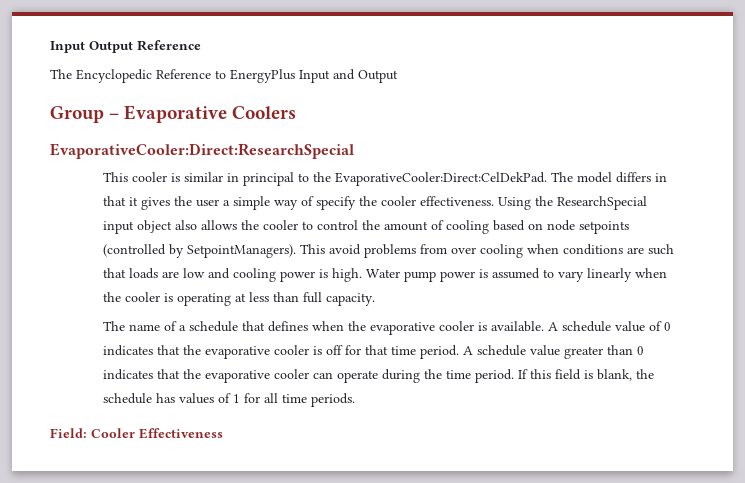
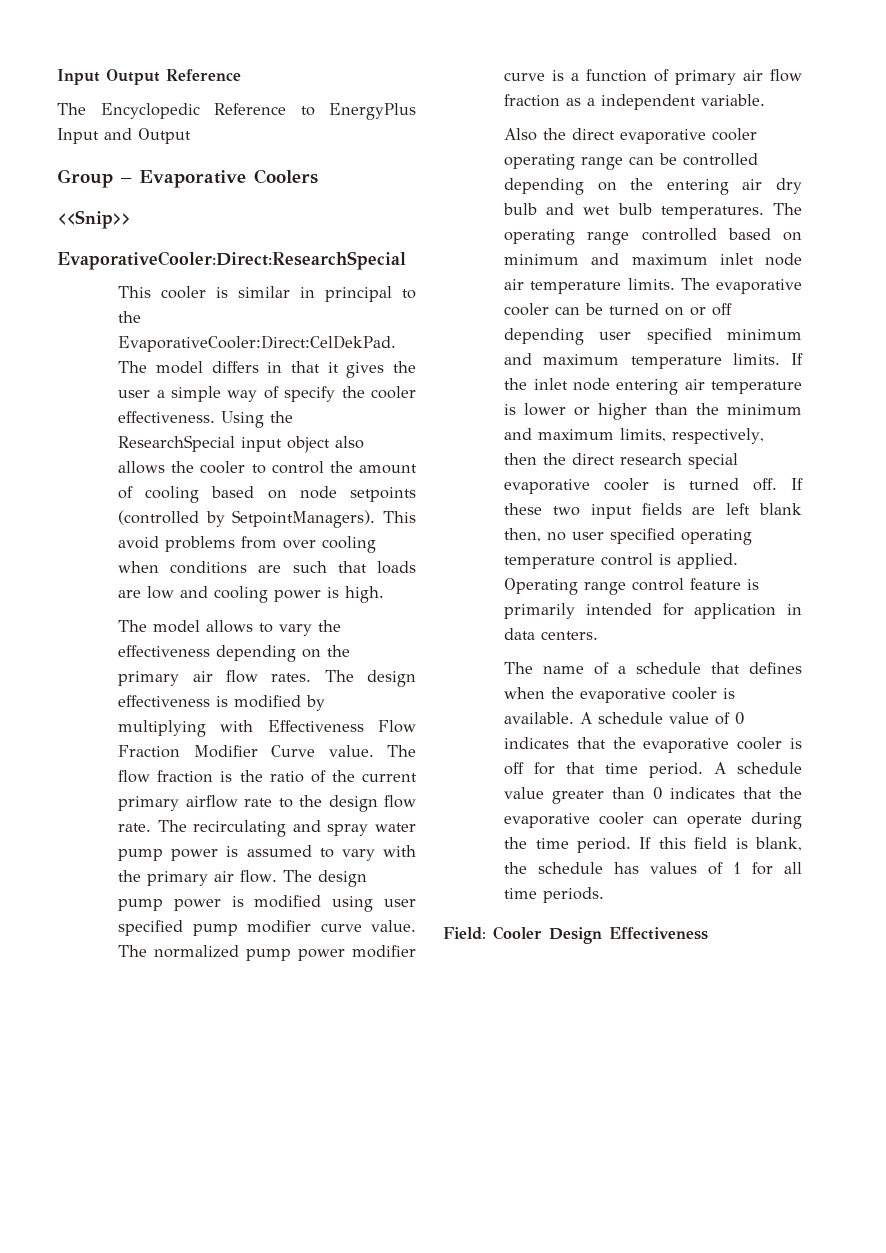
(297, 112) none -> [57,210,131,229] // <<Snip>>
[366,269,401,278] Water -> [118,620,342,636] [118,645,351,662] [118,670,416,687] [118,695,326,711] [118,720,416,737] [118,745,416,758] [118,770,417,783] [118,795,416,812] [118,820,417,837] // The model allows to vary the effectiveness depending on the primary air flow rates. The design effectiveness is modified by multiplying with Effectiveness Flow Fraction Modifier Curve value. The flow fraction is the ratio of the current primary airflow rate to the design flow rate. The recirculating and spray water
[587,268,668,282] [103,292,376,306] linearly when the cooler is operating at less than full capacity. -> [383,845,416,857] [118,870,368,887] [118,895,417,912] [118,920,416,936] [118,945,416,961] [504,69,802,85] [504,94,766,110] [504,128,758,144] [504,153,759,170] [504,178,802,195] [503,203,802,219] [504,228,802,245] [504,253,802,266] [504,278,802,294] [504,303,733,316] [504,328,802,345] [504,353,803,369] [504,378,802,395] [504,403,802,420] [504,428,765,444] [504,453,739,469] [504,478,803,494] [504,503,802,519] [504,528,753,545] [504,553,739,569] [504,578,760,595] [504,603,802,619] [504,628,599,640] with the primary air flow. The design pump power is modified using user specified pump modifier curve value. The normalized pump power modifier curve is a function of primary air flow fraction as a independent variable. // Also the direct evaporative cooler operating range can be controlled depending on the entering air dry bulb and wet bulb temperatures. The operating range controlled based on minimum and maximum inlet node air temperature limits. The evaporative cooler can be turned on or off depending user specified minimum and maximum temperature limits. If the inlet node entering air temperature is lower or higher than the minimum and maximum limits, respectively, then the direct research special evaporative cooler is turned off. If these two input fields are left blank then, no user specified operating temperature control is applied. Operating range control feature is primarily intended for application in data centers.
(135, 433) none -> [549,927,602,944] Design

